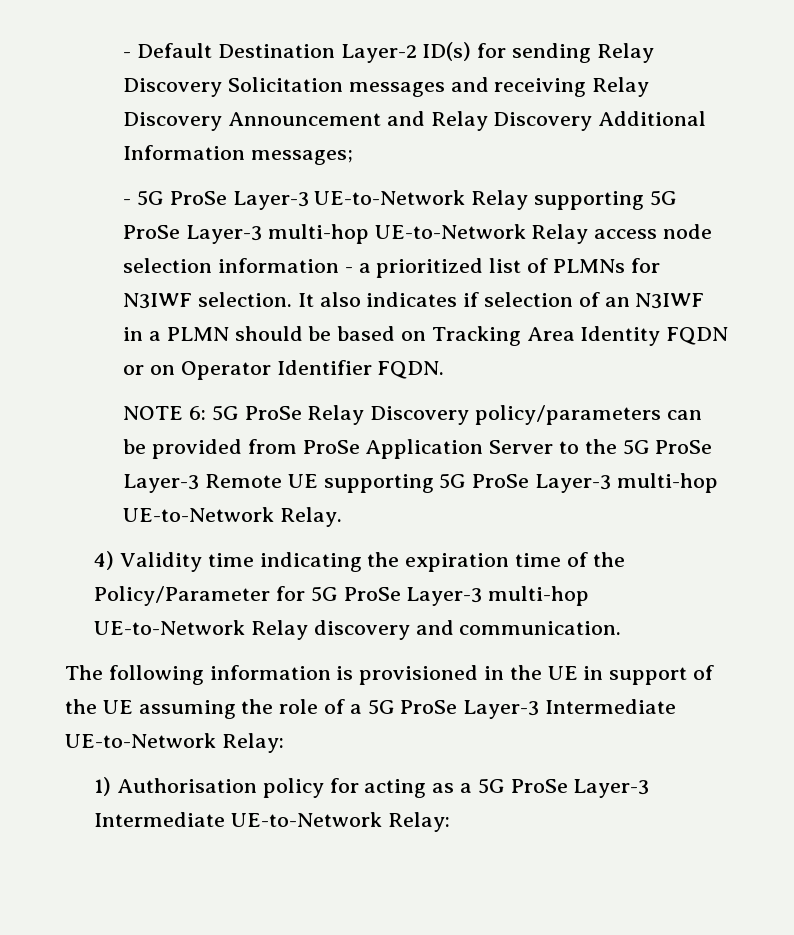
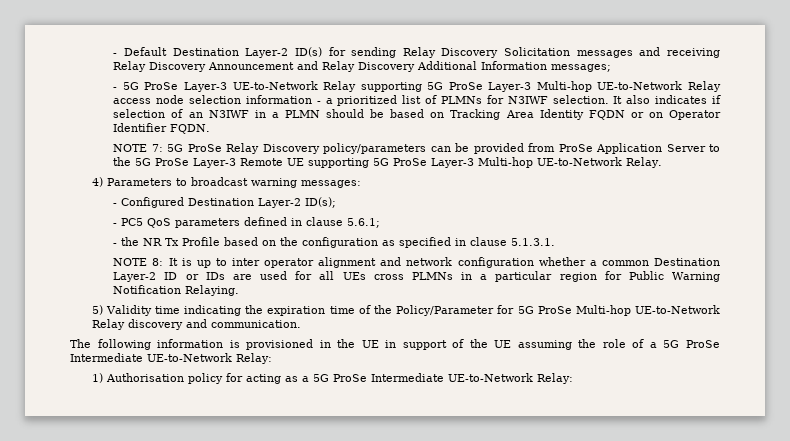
[267,224,369,244] multi-hop -> [536,81,592,92] Multi-hop
[189,406,207,420] 6: -> [151,144,163,152] 7:
[616,473,718,493] multi-hop -> [478,157,534,168] Multi-hop
(115, 560) none -> [106,177,361,188] [113,197,337,208] [113,217,381,228] [113,237,556,248] [113,257,720,268] [113,271,720,282] [113,285,240,296] [91,305,103,315] Parameters to broadcast warning messages: // - Configured Destination Layer-2 ID(s); // - PC5 QoS parameters defined in clause 5.6.1; // - the NR Tx Profile based on the configuration as specified in clause 5.1.3.1. // NOTE 8: It is up to inter operator alignment and network configuration whether a common Destination Layer-2 ID or IDs are used for all UEs cross PLMNs in a particular region for Public Warning Notification Relaying. // 5)
[406,586,590,606] Layer-3 multi-hop -> [575,305,631,316] Multi-hop
[463,700,540,719] Layer-3 -> (720, 344) none
[573,779,650,798] Layer-3 -> (367, 378) none

